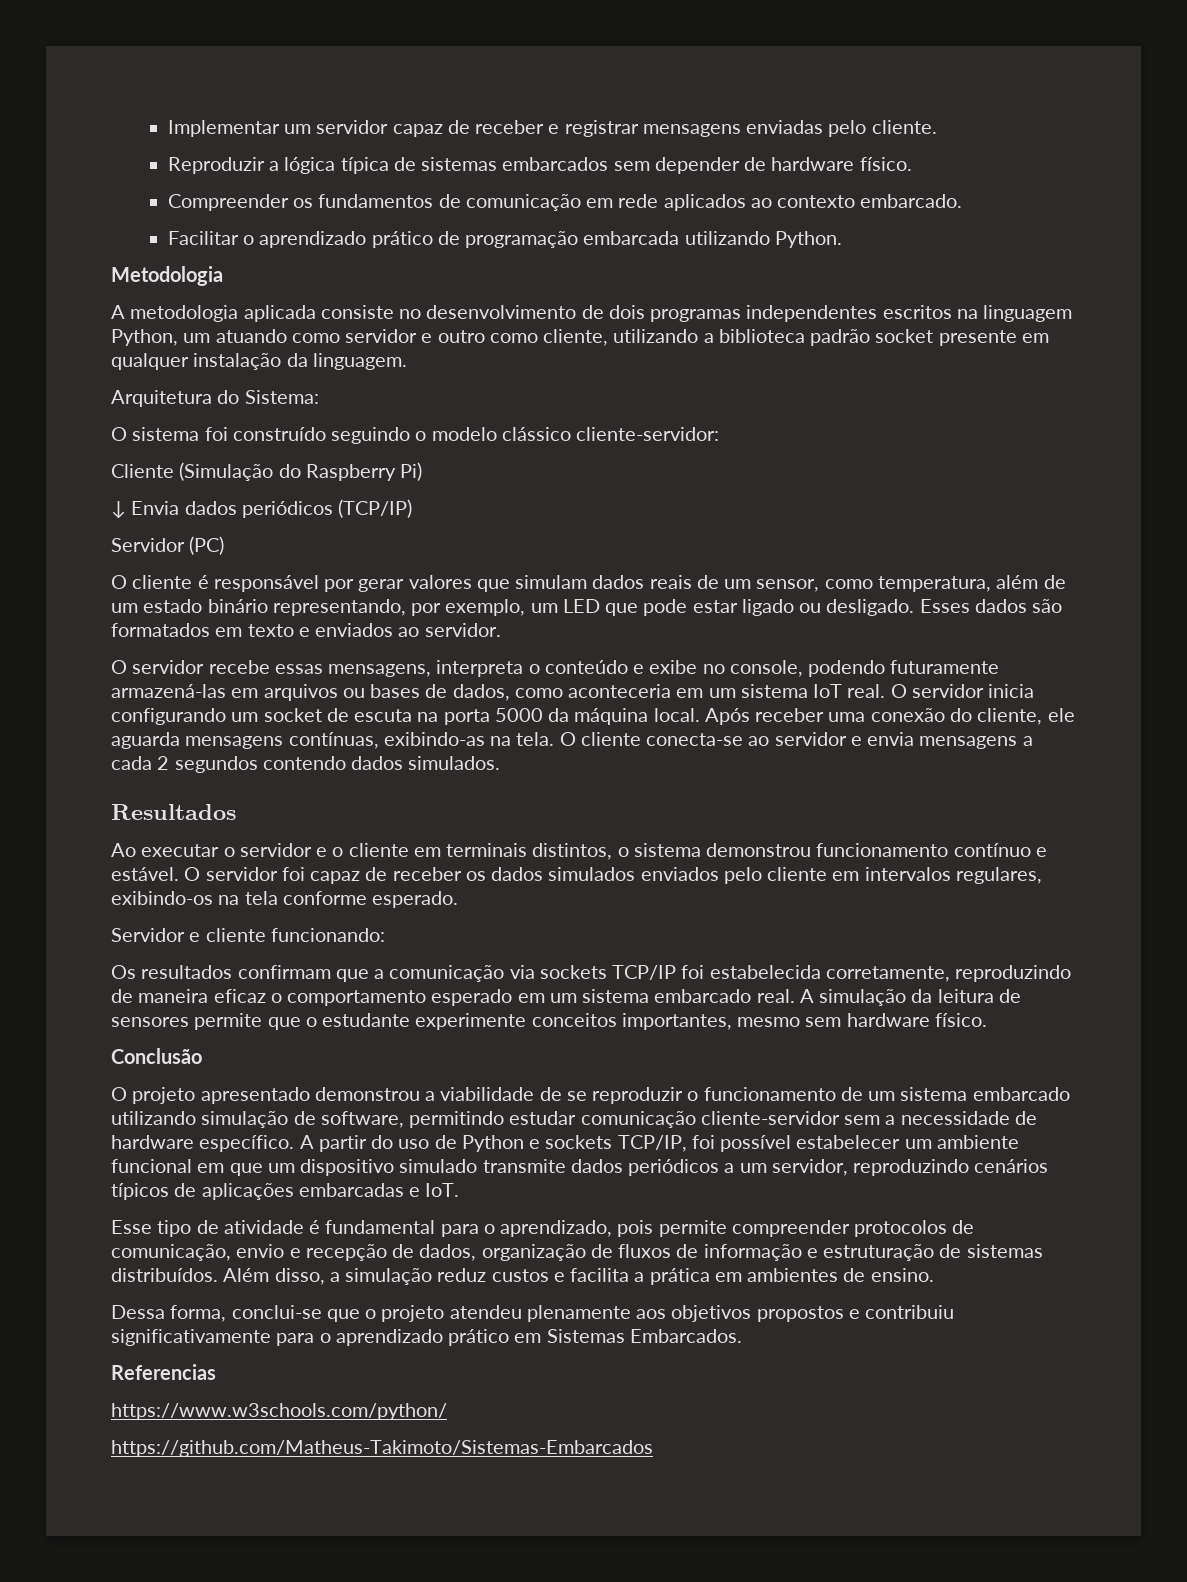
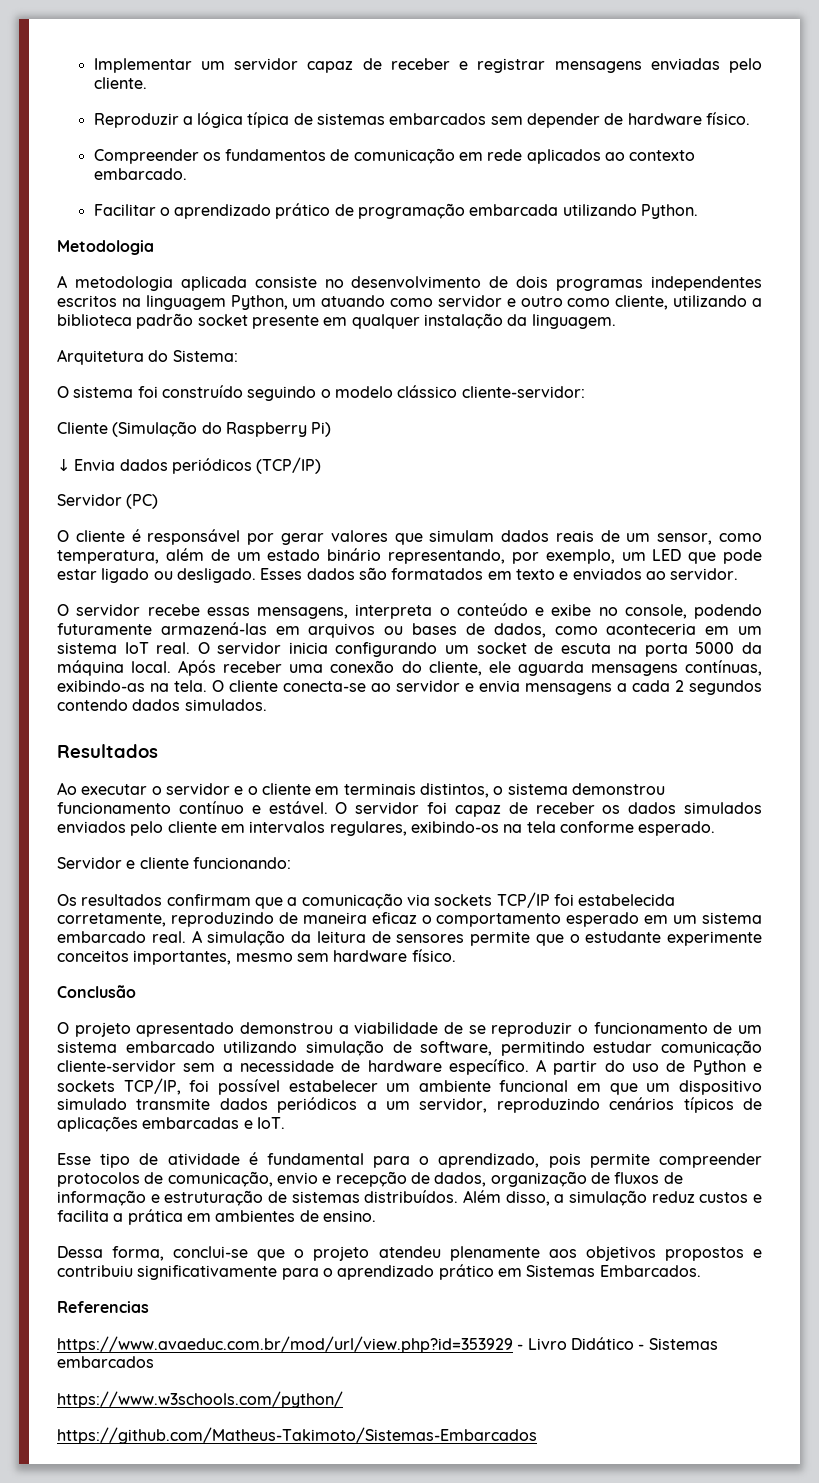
(216, 1372) none -> [57,1336,718,1353] [57,1356,154,1368] // https://www.avaeduc.com.br/mod/url/view.php?id=353929 - Livro Didático - Sistemas embarcados

